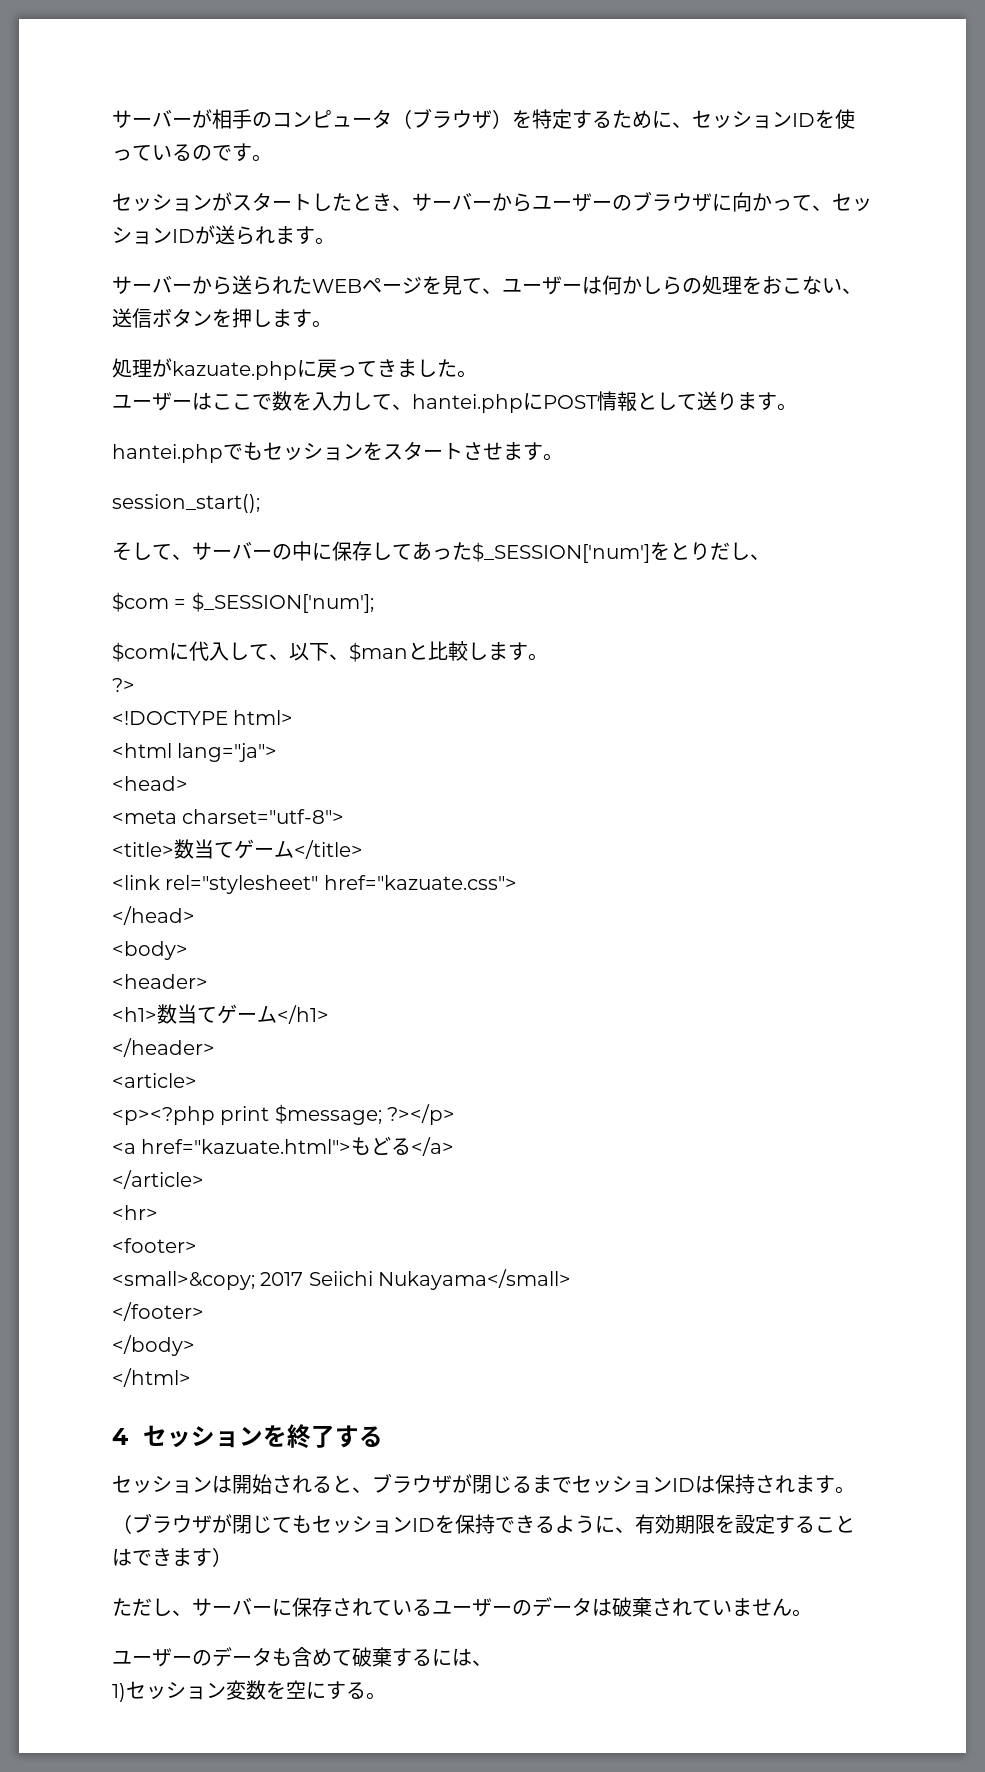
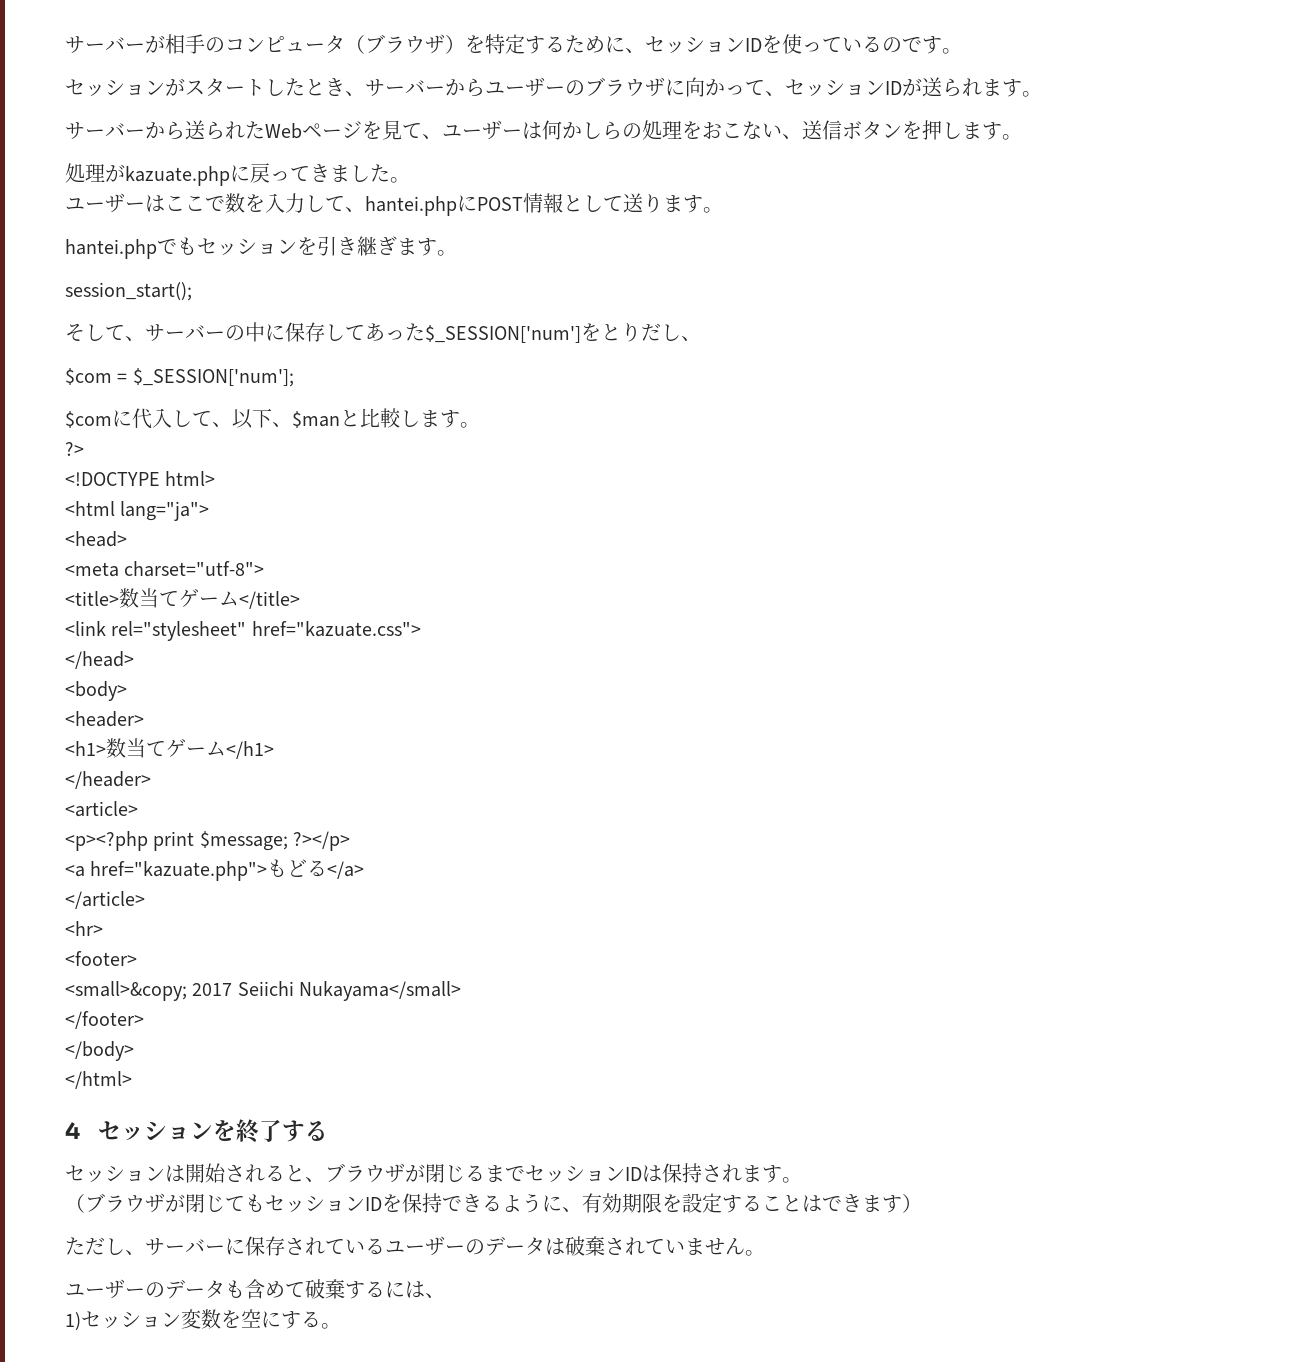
[312,279,362,293] WEB -> [265,123,302,139] Web
[383,441,503,460] スタートさせ -> [317,236,397,256] 引き継ぎ
[141,1139,352,1154] href="kazuate.html"> -> [90,861,268,881] href="kazuate.php">

